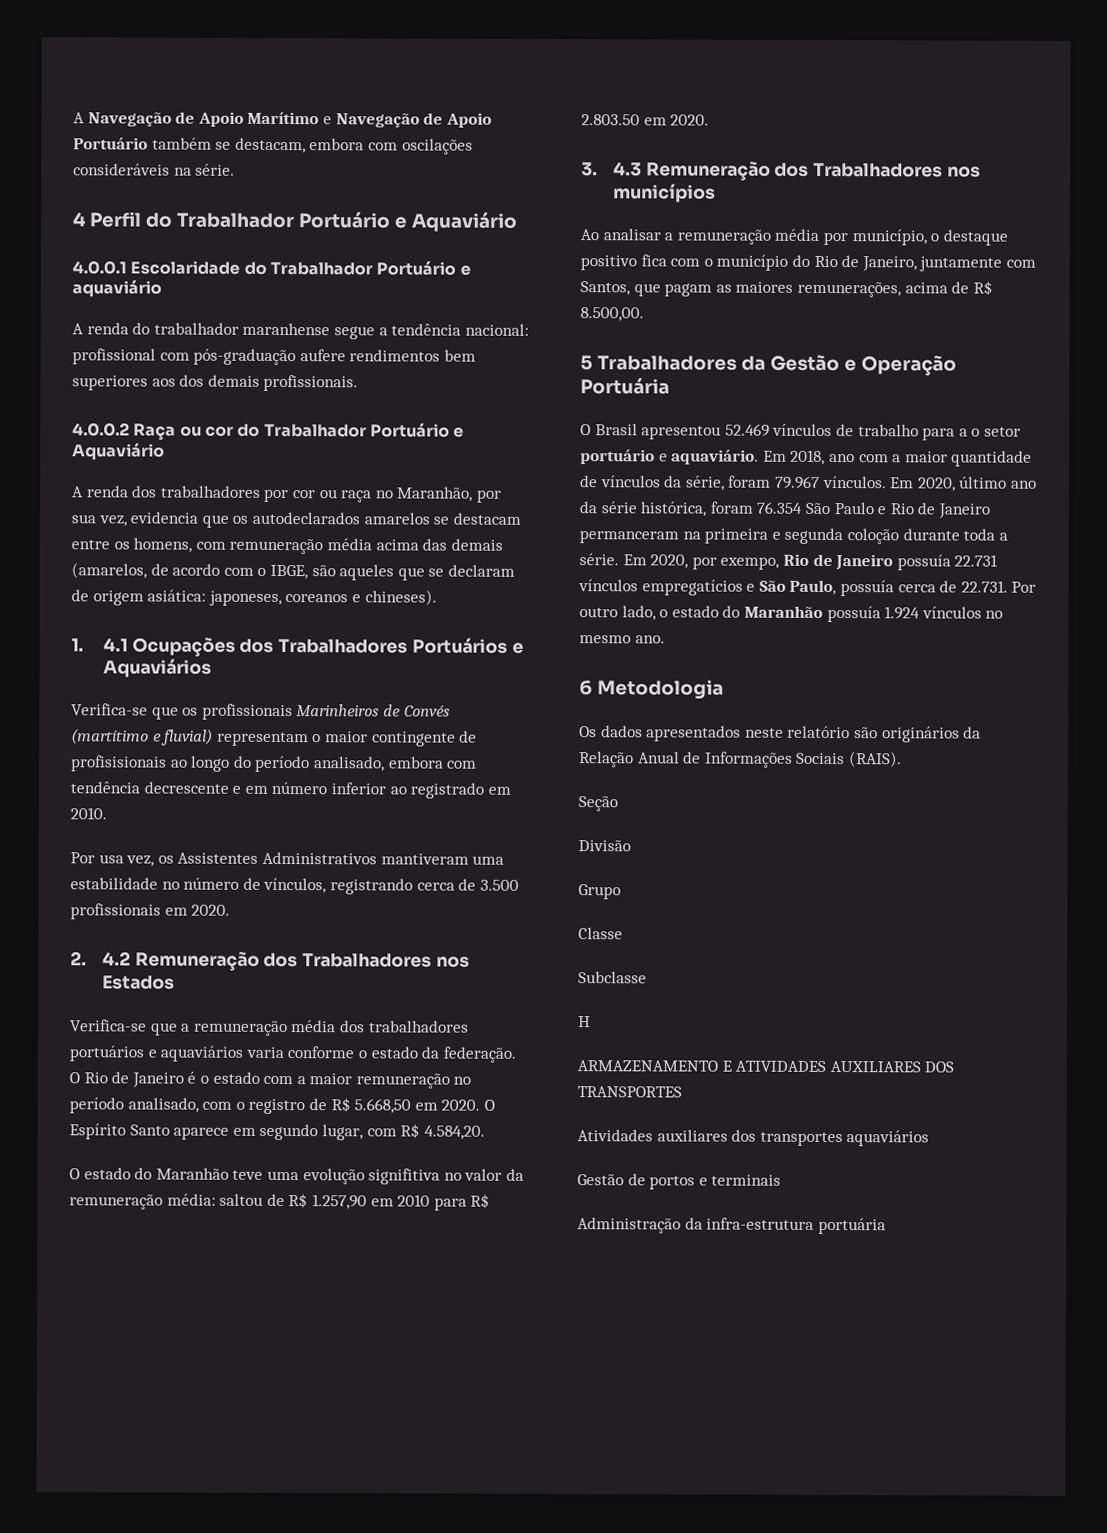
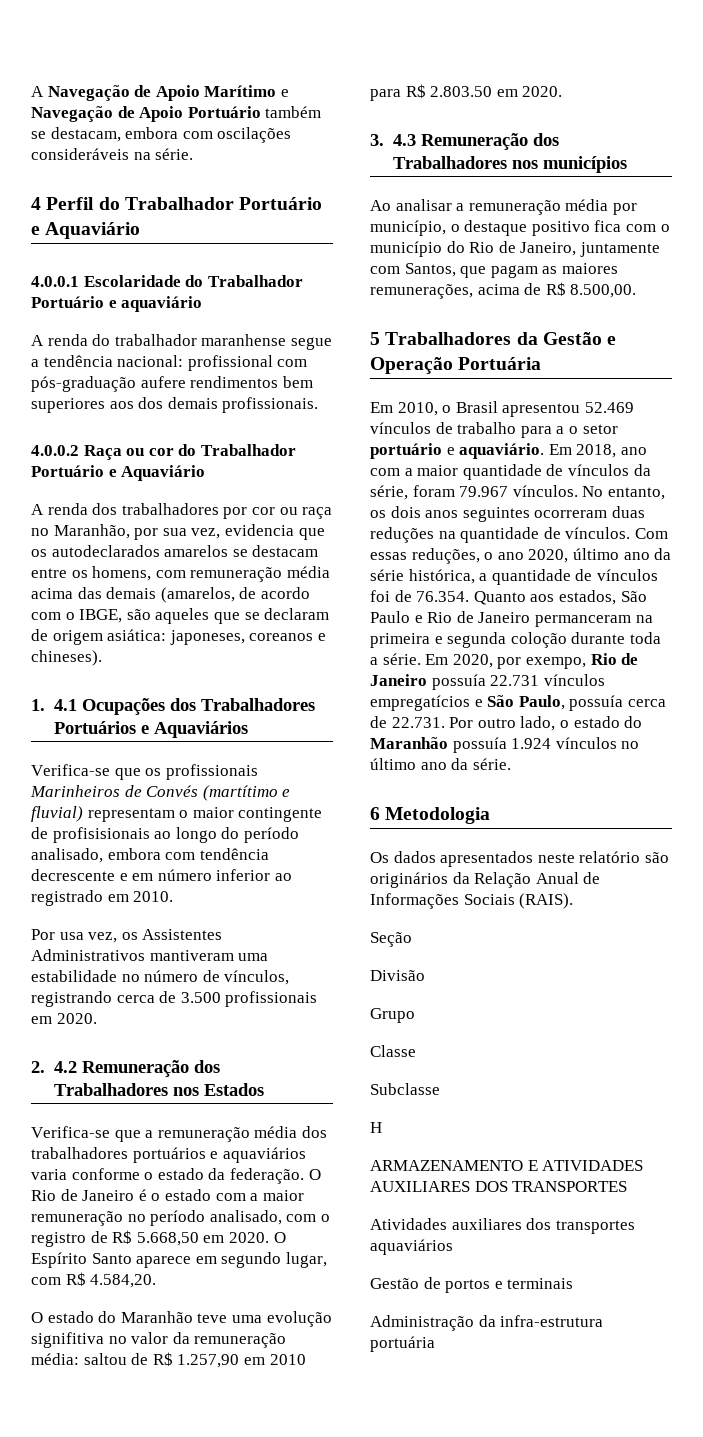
[580,424,591,436] O -> [370,402,452,416] Em 2010, o
[890,477,915,489] Em -> [582,486,665,500] [370,506,645,522] [370,527,668,543] [370,548,524,564] No entanto, os dois anos seguintes ocorreram duas reduções na quantidade de vínculos. Com essas reduções, o ano
[709,501,803,514] foram 76.354 -> [479,569,658,585] [370,590,616,605] a quantidade de vínculos foi de 76.354. Quanto aos estados,
[579,635,665,644] mesmo ano. -> [370,758,511,770] último ano da série.

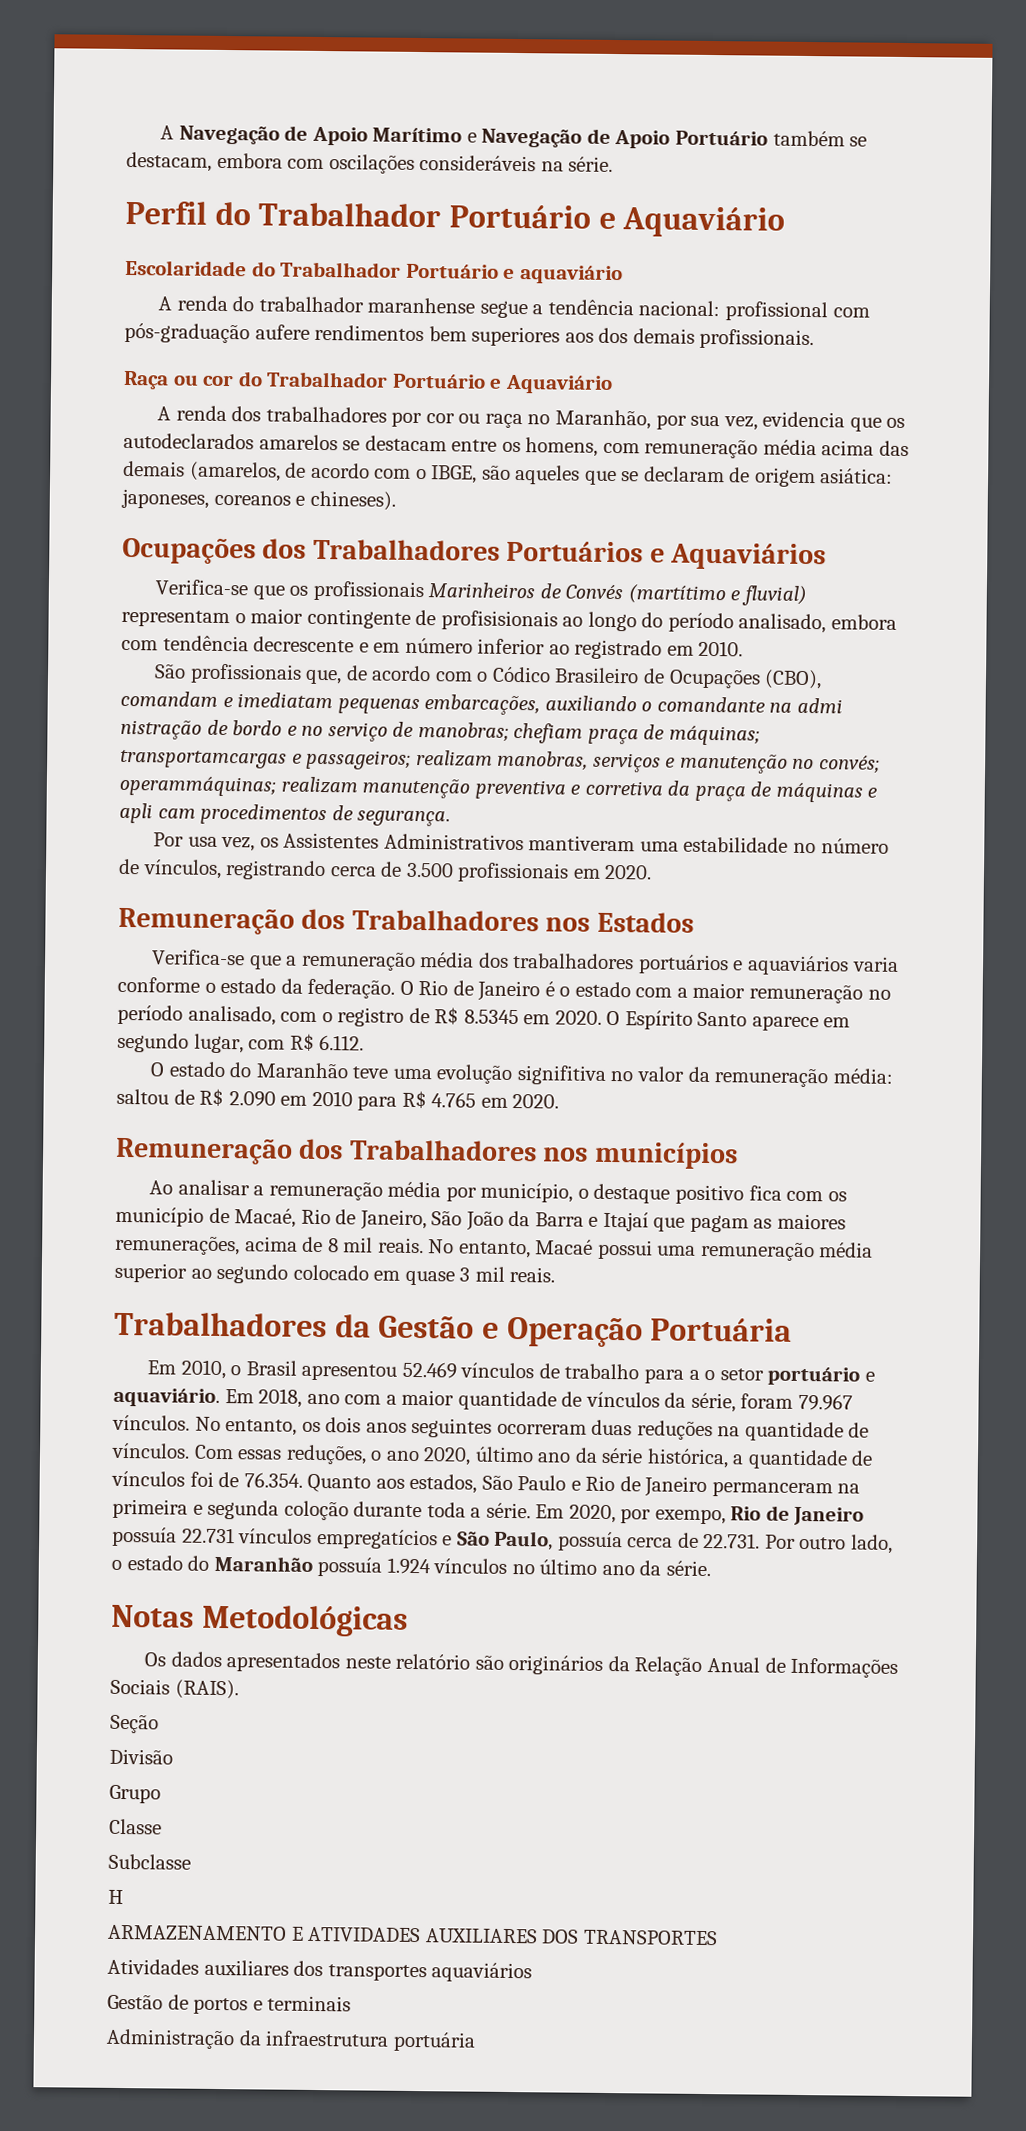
[31,197,41,210] 4 -> (614, 164) none
[31,276,79,287] 4.0.0.1 -> (786, 222) none
[31,445,79,456] 4.0.0.2 -> (815, 339) none
[31,699,77,711] 1. 4.1 -> (396, 500) none
(174, 896) none -> [154,663,823,690] [120,690,843,716] [120,719,760,746] [120,749,880,774] [119,775,878,803] [119,802,451,827] // São profissionais que, de acordo com o Códico Brasileiro de Ocupações (CBO), comandam e imediatam pequenas embarcações, auxiliando o comandante na admi nistração de bordo e no serviço de manobras; chefiam praça de máquinas; transportamcargas e passageiros; realizam manobras, serviços e manutenção no convés; operammáquinas; realizam manutenção preventiva e corretiva da praça de máquinas e apli cam procedimentos de segurança.
[31,1061,77,1073] 2. 4.2 -> (653, 872) none
[136,1232,199,1246] 5.668,50 -> [463,1009,519,1025] 8.5345
[90,1274,157,1288] 4.584,20. -> [319,1035,365,1051] 6.112.
[177,1354,240,1368] 1.257,90 -> [228,1091,276,1107] 2.090
[430,86,563,97] [370,134,416,146] 2.803.50 em 2020. // 3. 4.3 -> [431,1092,560,1109] 4.765 em 2020. //
[660,224,670,232] [370,241,660,257] [370,263,456,277] o município do Rio de Janeiro, juntamente com Santos, -> [827,1191,847,1202] [115,1206,649,1232] os município de Macaé, Rio de Janeiro, São João da Barra e Itajaí
[545,282,637,298] [370,332,380,345] R$ 8.500,00. // 5 -> [327,1237,874,1262] [114,1262,556,1286] 8 mil reais. No entanto, Macaé possui uma remuneração média superior ao segundo colocado em quase 3 mil reais. //
[370,807,491,824] 6 Metodologia -> [111,1604,408,1637] Notas Metodológicas
[500,1315,604,1327] infra-estrutura -> [265,2030,390,2047] infraestrutura

